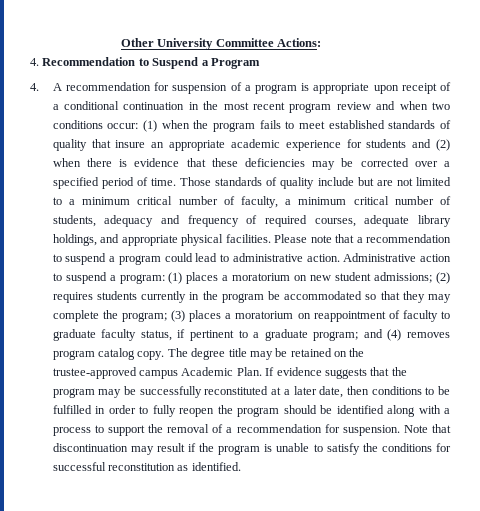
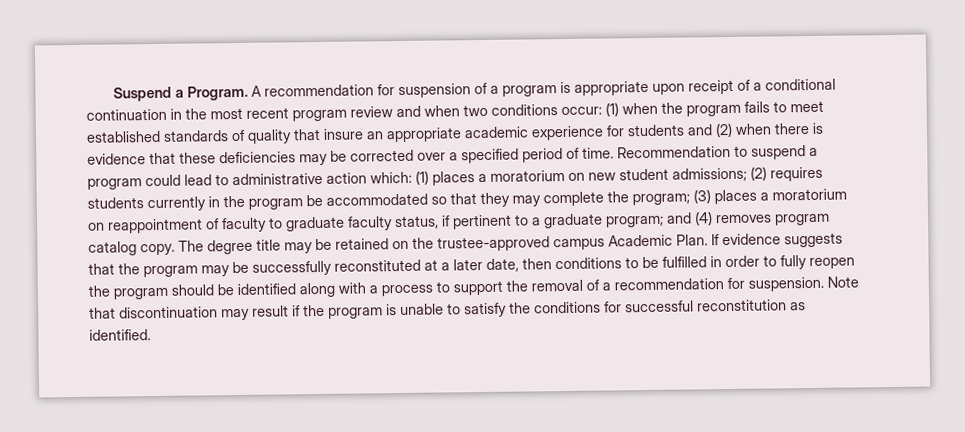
[120,38,321,50] [30,57,260,69] [30,83,39,91] Other University Committee Actions: // 4. Recommendation to Suspend a Program // 4. -> [112,85,248,102] Suspend a Program.
[180,177,452,189] [52,196,451,208] [52,215,451,227] [52,234,452,246] Those standards of quality include but are not limited to a minimum critical number of faculty, a minimum critical number of students, adequacy and frequency of required courses, adequate library holdings, and appropriate physical facilities. Please note that a recommendation -> [617,145,731,159] Recommendation
[306,253,451,262] [52,272,165,284] action. Administrative action to suspend a program: -> [326,171,412,184] action which:

